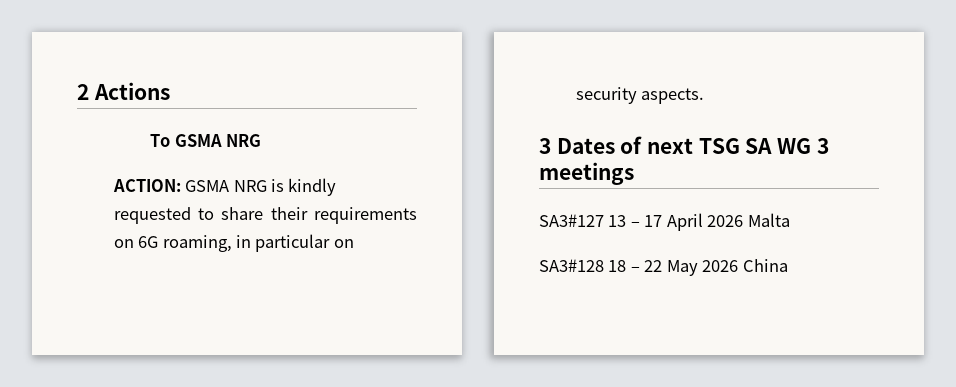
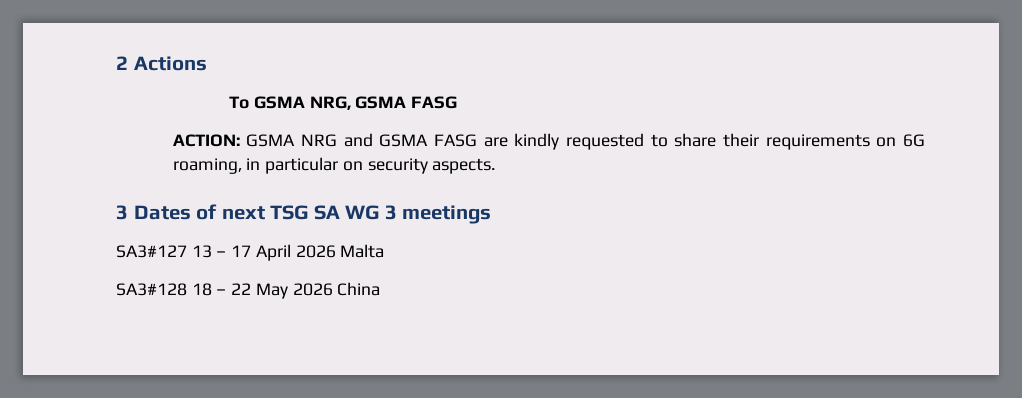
[226,134,262,147] NRG -> [309,96,458,110] NRG, GSMA FASG
[270,179,284,192] is -> [343,133,508,147] and GSMA FASG are

